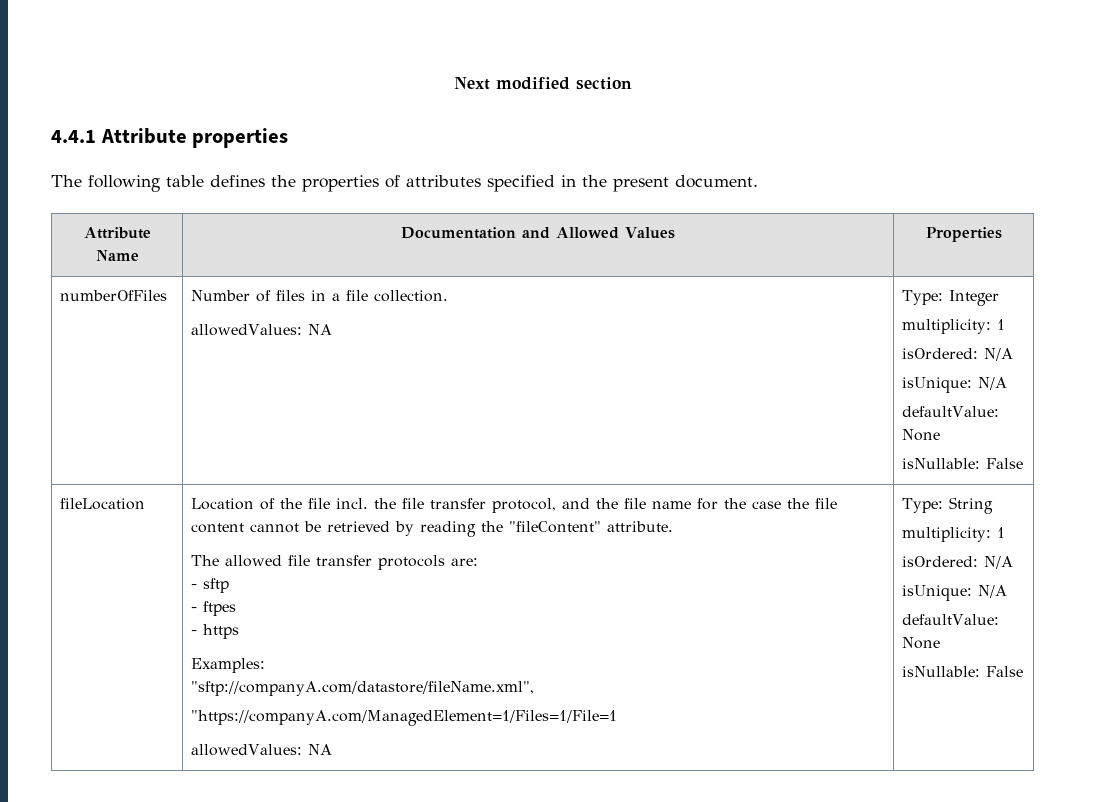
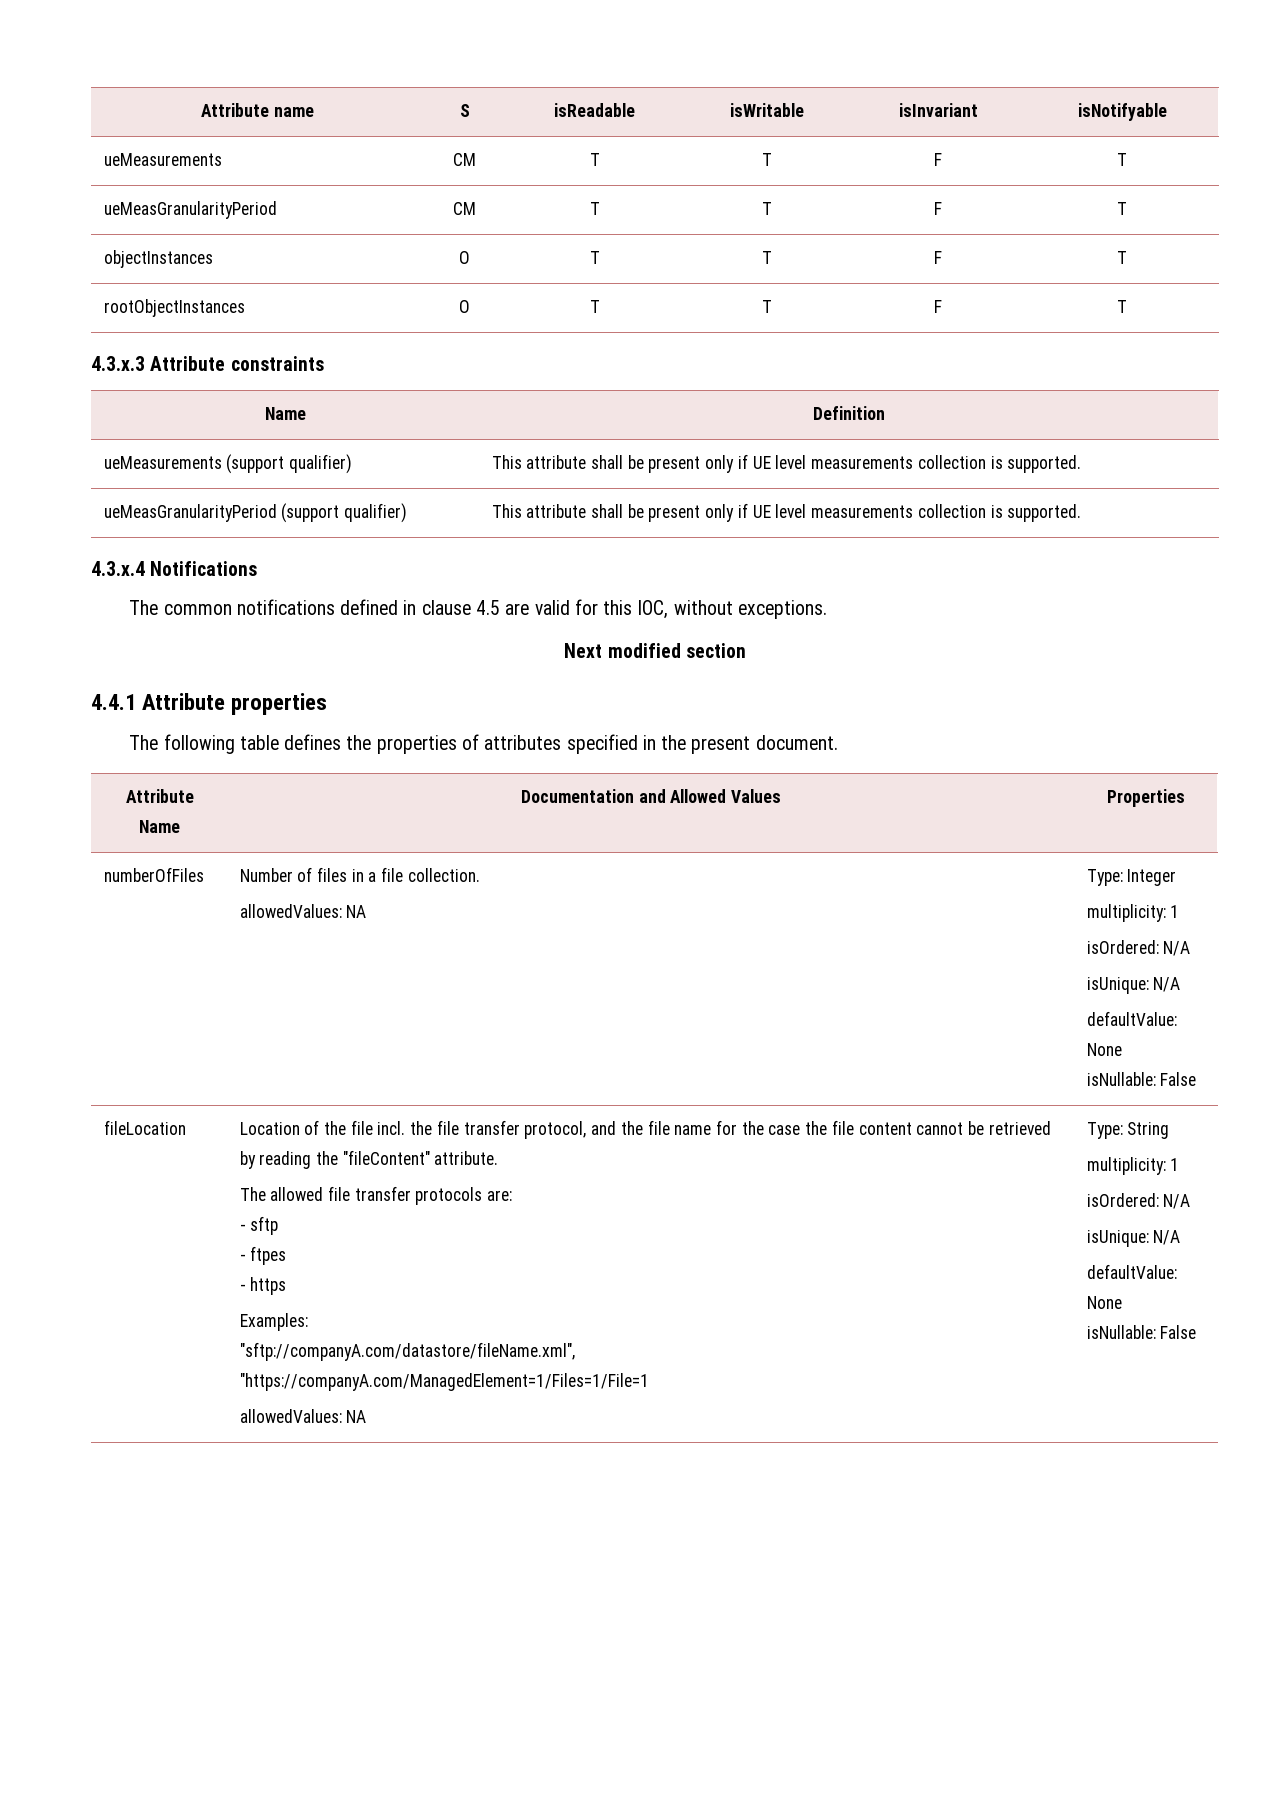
(453, 83) none -> [201,103,314,117] [459,104,470,117] [554,103,635,117] [730,103,804,117] [898,103,978,117] [1077,103,1167,121] [103,153,222,166] [453,153,476,166] [589,153,600,166] [762,153,772,166] [934,153,942,166] [1117,153,1127,166] [103,201,277,219] [453,202,476,215] [589,202,600,215] [762,202,772,215] [934,202,942,215] [1117,202,1127,215] [103,250,213,268] [459,251,470,264] [589,251,600,264] [762,251,772,264] [934,251,942,264] [1117,251,1127,264] [103,299,245,317] [459,300,470,313] [589,300,600,313] [762,300,772,313] [934,300,942,313] [1117,300,1127,313] [91,356,324,371] [265,407,306,420] [812,406,885,420] [103,454,352,474] [491,454,1082,473] [103,503,407,523] [491,503,1082,522] [91,561,258,576] [129,599,827,619] Attribute name | S | isReadable | isWritable | isInvariant | isNotifyable // ueMeasurements | CM | T | T | F | T // ueMeasGranularityPeriod | CM | T | T | F | T // objectInstances | O | T | T | F | T // rootObjectInstances | O | T | T | F | T // 4.3.x.3 Attribute constraints // Name | Definition // ueMeasurements (support qualifier) | This attribute shall be present only if UE level measurements collection is supported. // ueMeasGranularityPeriod (support qualifier) | This attribute shall be present only if UE level measurements collection is supported. // 4.3.x.4 Notifications // The common notifications defined in clause 4.5 are valid for this IOC, without exceptions. //

